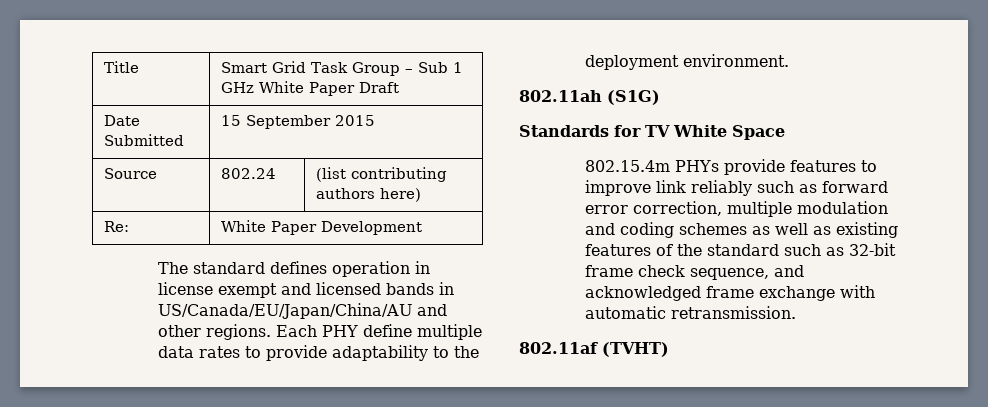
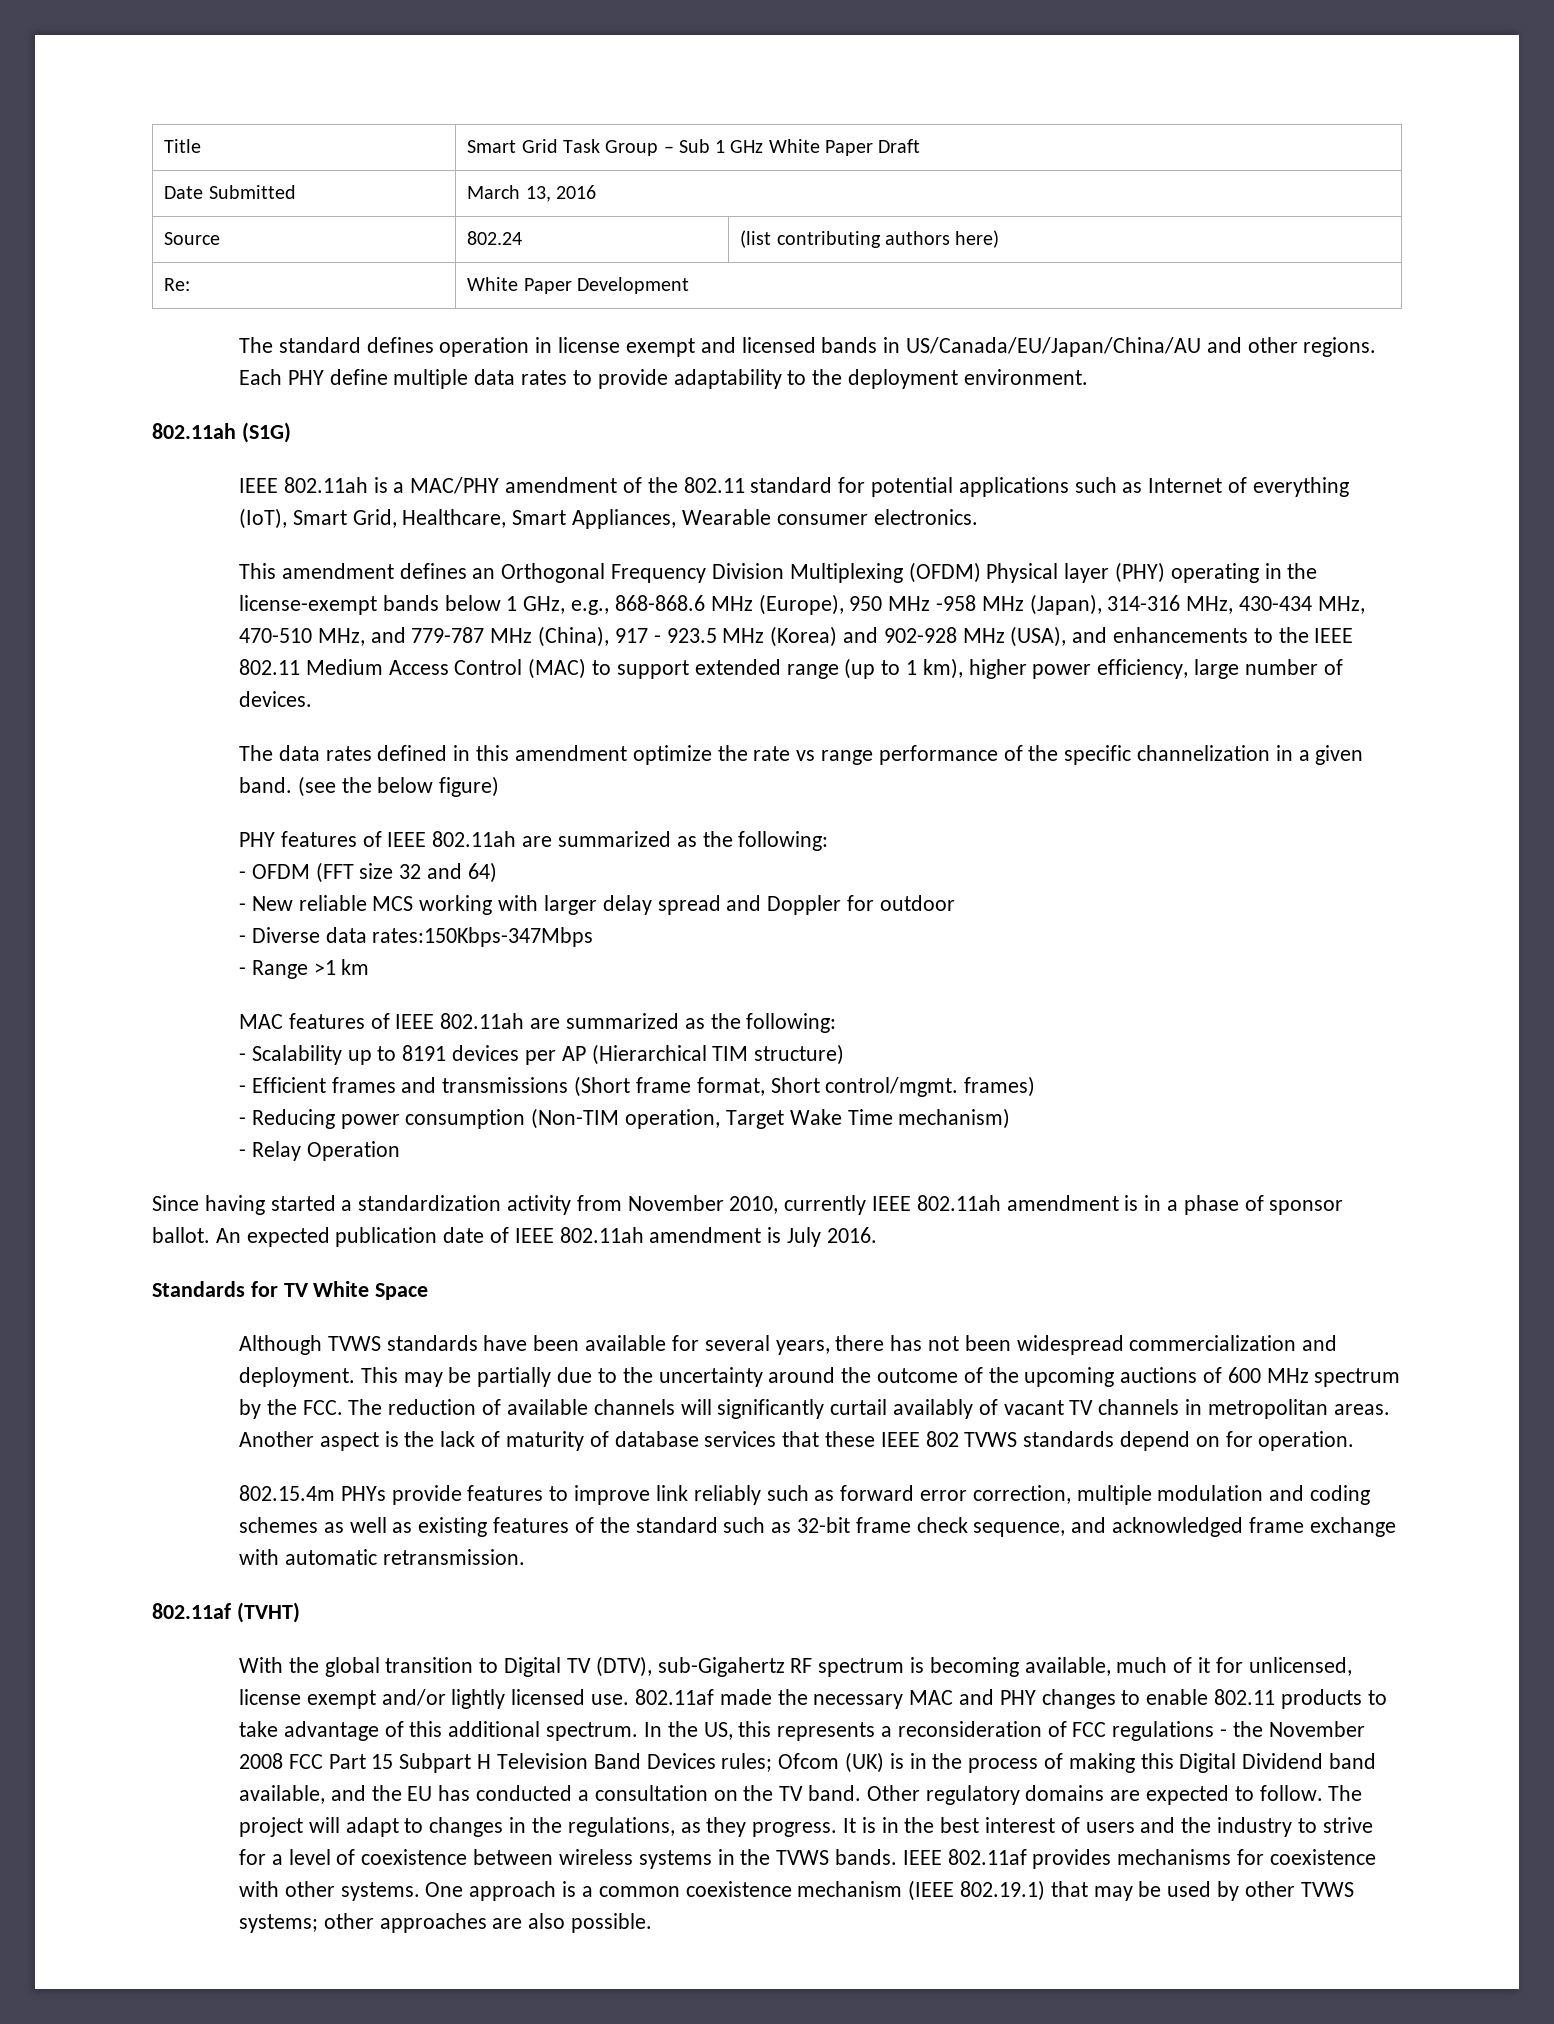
[221,115,376,129] 15 September 2015 -> [467,185,596,202] March 13, 2016
(660, 97) none -> [239,477,1349,497] [239,508,978,529] [239,562,1318,583] [239,594,1365,615] [239,626,1354,647] [239,658,1343,679] [239,691,313,707] [239,745,1364,765] [239,776,500,797] [239,831,829,851] [239,862,497,883] [239,895,955,915] [239,927,594,947] [239,959,370,979] [239,1013,837,1033] [239,1044,845,1065] [239,1076,1036,1097] [239,1108,1011,1129] [239,1141,400,1161] [152,1195,1344,1215] [152,1227,877,1247] // IEEE 802.11ah is a MAC/PHY amendment of the 802.11 standard for potential applications such as Internet of everything (IoT), Smart Grid, Healthcare, Smart Appliances, Wearable consumer electronics. // This amendment defines an Orthogonal Frequency Division Multiplexing (OFDM) Physical layer (PHY) operating in the license-exempt bands below 1 GHz, e.g., 868-868.6 MHz (Europe), 950 MHz -958 MHz (Japan), 314-316 MHz, 430-434 MHz, 470-510 MHz, and 779-787 MHz (China), 917 - 923.5 MHz (Korea) and 902-928 MHz (USA), and enhancements to the IEEE 802.11 Medium Access Control (MAC) to support extended range (up to 1 km), higher power efficiency, large number of devices. // The data rates defined in this amendment optimize the rate vs range performance of the specific channelization in a given band. (see the below figure) // PHY features of IEEE 802.11ah are summarized as the following: // - OFDM (FFT size 32 and 64) // - New reliable MCS working with larger delay spread and Doppler for outdoor // - Diverse data rates:150Kbps-347Mbps // - Range >1 km // MAC features of IEEE 802.11ah are summarized as the following: // - Scalability up to 8191 devices per AP (Hierarchical TIM structure) // - Efficient frames and transmissions (Short frame format, Short control/mgmt. frames) // - Reducing power consumption (Non-TIM operation, Target Wake Time mechanism) // - Relay Operation // Since having started a standardization activity from November 2010, currently IEEE 802.11ah amendment is in a phase of sponsor ballot. An expected publication date of IEEE 802.11ah amendment is July 2016.
(785, 132) none -> [239,1335,1338,1355] [239,1367,1401,1387] [239,1399,1390,1419] [239,1431,1355,1451] // Although TVWS standards have been available for several years, there has not been widespread commercialization and deployment. This may be partially due to the uncertainty around the outcome of the upcoming auctions of 600 MHz spectrum by the FCC. The reduction of available channels will significantly curtail availably of vacant TV channels in metropolitan areas. Another aspect is the lack of maturity of database services that these IEEE 802 TVWS standards depend on for operation.
(669, 349) none -> [239,1656,1352,1677] [239,1689,1387,1709] [239,1721,1365,1741] [239,1752,1376,1773] [239,1785,1363,1805] [239,1817,1373,1837] [239,1849,1376,1869] [239,1880,1354,1901] [239,1913,653,1933] // With the global transition to Digital TV (DTV), sub-Gigahertz RF spectrum is becoming available, much of it for unlicensed, license exempt and/or lightly licensed use. 802.11af made the necessary MAC and PHY changes to enable 802.11 products to take advantage of this additional spectrum. In the US, this represents a reconsideration of FCC regulations - the November 2008 FCC Part 15 Subpart H Television Band Devices rules; Ofcom (UK) is in the process of making this Digital Dividend band available, and the EU has conducted a consultation on the TV band. Other regulatory domains are expected to follow. The project will adapt to changes in the regulations, as they progress. It is in the best interest of users and the industry to strive for a level of coexistence between wireless systems in the TVWS bands. IEEE 802.11af provides mechanisms for coexistence with other systems. One approach is a common coexistence mechanism (IEEE 802.19.1) that may be used by other TVWS systems; other approaches are also possible.

